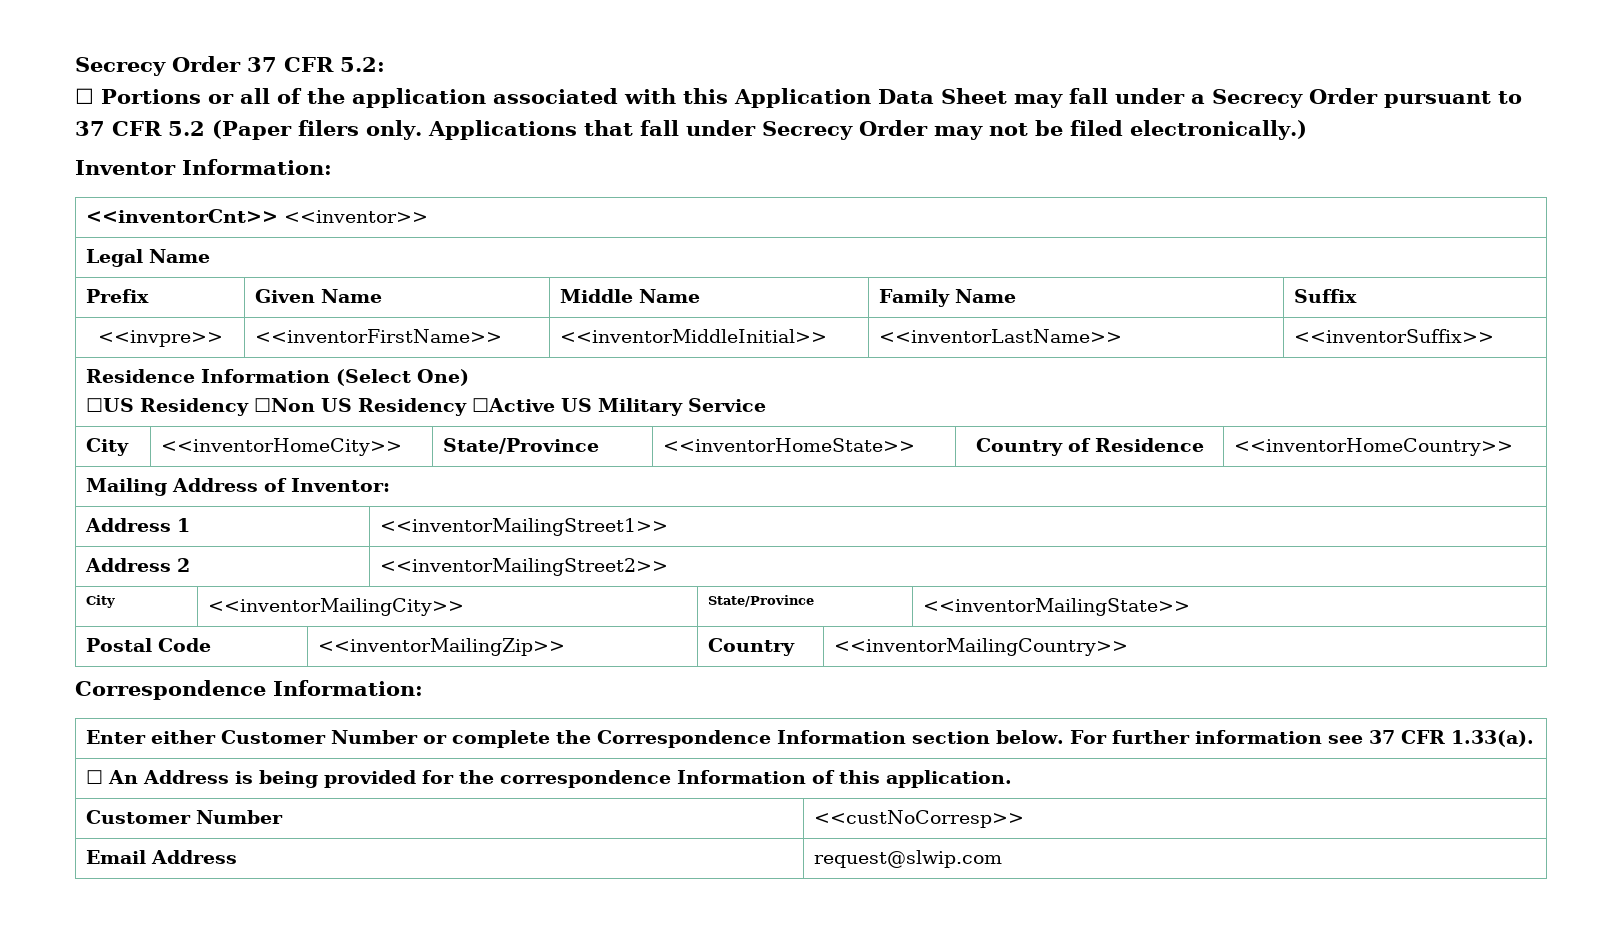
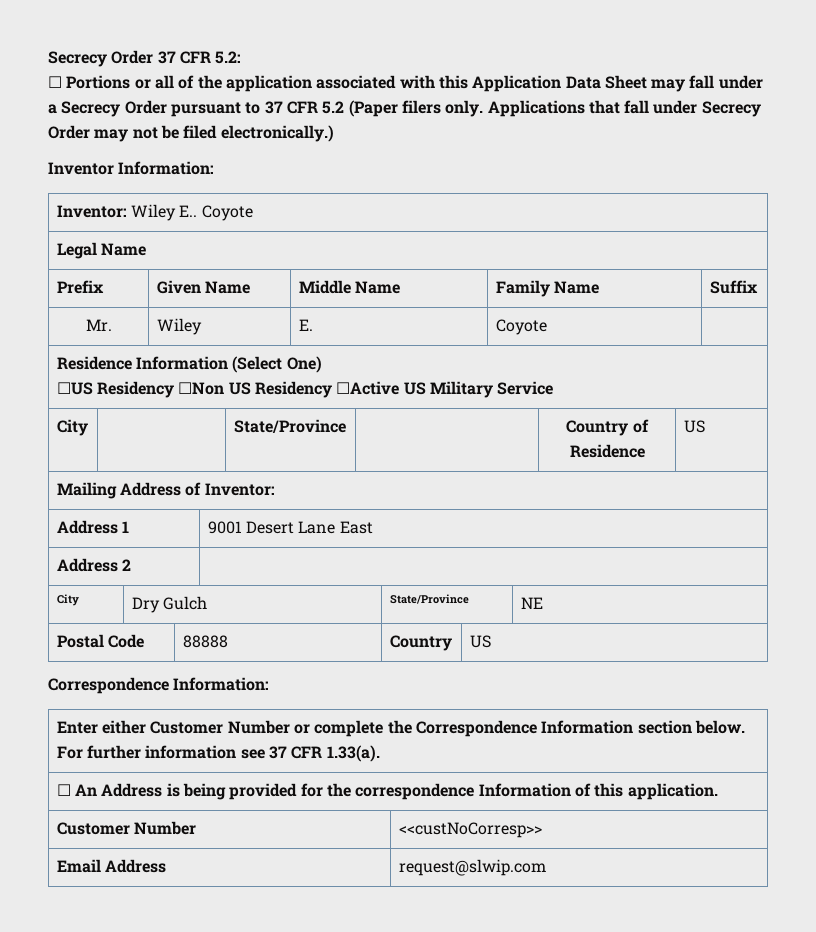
[86,209,429,223] <<inventorCnt>> <<inventor>> -> [56,204,253,221] Inventor: Wiley E.. Coyote
[97,330,223,347] [255,329,503,343] [560,329,828,343] [879,329,1123,343] [1294,329,1495,343] <<invpre>> | <<inventorFirstName>> | <<inventorMiddleInitial>> | <<inventorLastName>> | <<inventorSuffix>> -> [85,319,112,331] [156,318,202,335] [298,319,313,331] [495,319,547,335] Mr. | Wiley | E. | Coyote |
[161,438,403,456] [443,438,600,454] [663,438,916,452] <<inventorHomeCity>> | State/Province | <<inventorHomeState>> -> [233,419,346,433] | State/Province |
[1234,438,1514,456] <<inventorHomeCountry>> -> [683,420,705,433] US
[380,518,669,536] <<inventorMailingStreet1>> -> [207,521,373,534] 9001 Desert Lane East
[380,558,669,576] [86,595,116,608] [208,598,465,616] [708,595,815,607] [923,598,1191,616] <<inventorMailingStreet2>> // City | <<inventorMailingCity>> | State/Province | <<inventorMailingState>> -> [56,594,79,606] [131,596,208,613] [389,594,469,604] [520,597,543,609] // City | Dry Gulch | State/Province | NE
[318,638,566,656] <<inventorMailingZip>> -> [182,635,228,648] 88888
[834,638,1129,656] <<inventorMailingCountry>> -> [469,635,491,648] US

